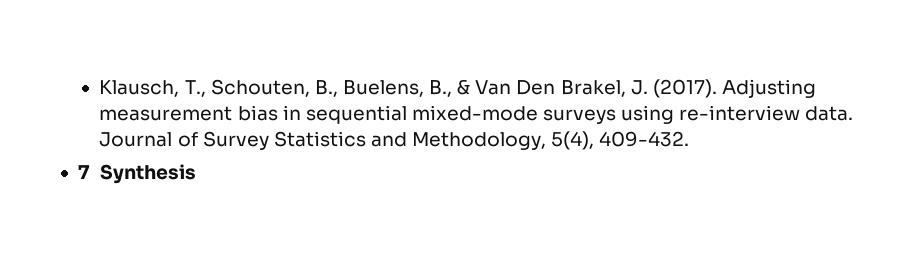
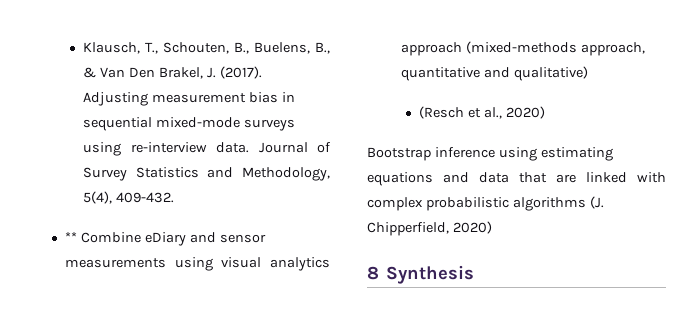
[78,165,91,179] 7 -> [64,232,266,246] [64,257,330,271] [400,41,645,56] [400,66,588,81] [419,106,545,119] [367,147,613,161] [367,172,666,186] [367,196,604,211] [367,221,492,236] [367,266,379,280] ** Combine eDiary and sensor measurements using visual analytics approach (mixed-methods approach, quantitative and qualitative) // (Resch et al., 2020) // Bootstrap inference using estimating equations and data that are linked with complex probabilistic algorithms (J. Chipperfield, 2020) // 8

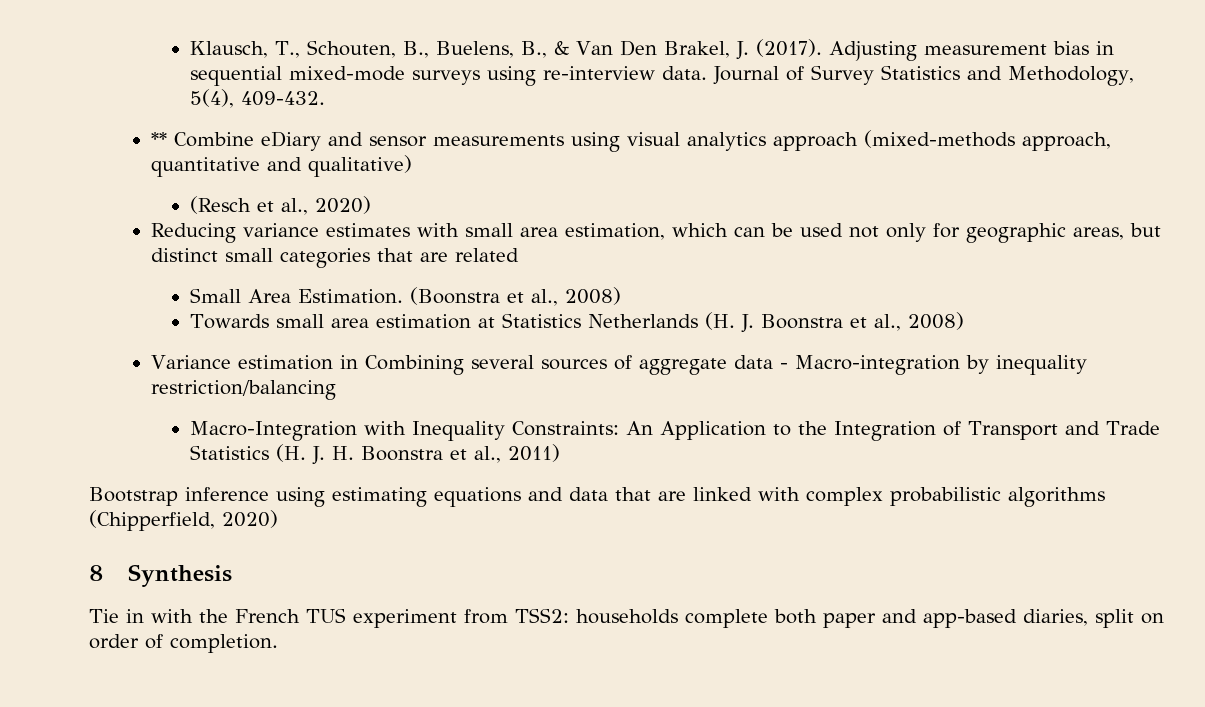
(545, 112) none -> [150,223,1161,243] [150,248,519,268] [190,287,622,306] [190,312,965,333] [150,355,1087,375] [150,380,336,400] [190,421,1161,441] [190,444,561,465] // Reducing variance estimates with small area estimation, which can be used not only for geographic areas, but distinct small categories that are related // Small Area Estimation. (Boonstra et al., 2008) // Towards small area estimation at Statistics Netherlands (H. J. Boonstra et al., 2008) // Variance estimation in Combining several sources of aggregate data - Macro-integration by inequality restriction/balancing // Macro-Integration with Inequality Constraints: An Application to the Integration of Transport and Trade Statistics (H. J. H. Boonstra et al., 2011)
[589,196,604,209] [367,222,449,236] (J. Chipperfield, -> [89,510,215,531] (Chipperfield,
(475, 274) none -> [89,608,1164,628] [89,634,278,653] // Tie in with the French TUS experiment from TSS2: households complete both paper and app-based diaries, split on order of completion.

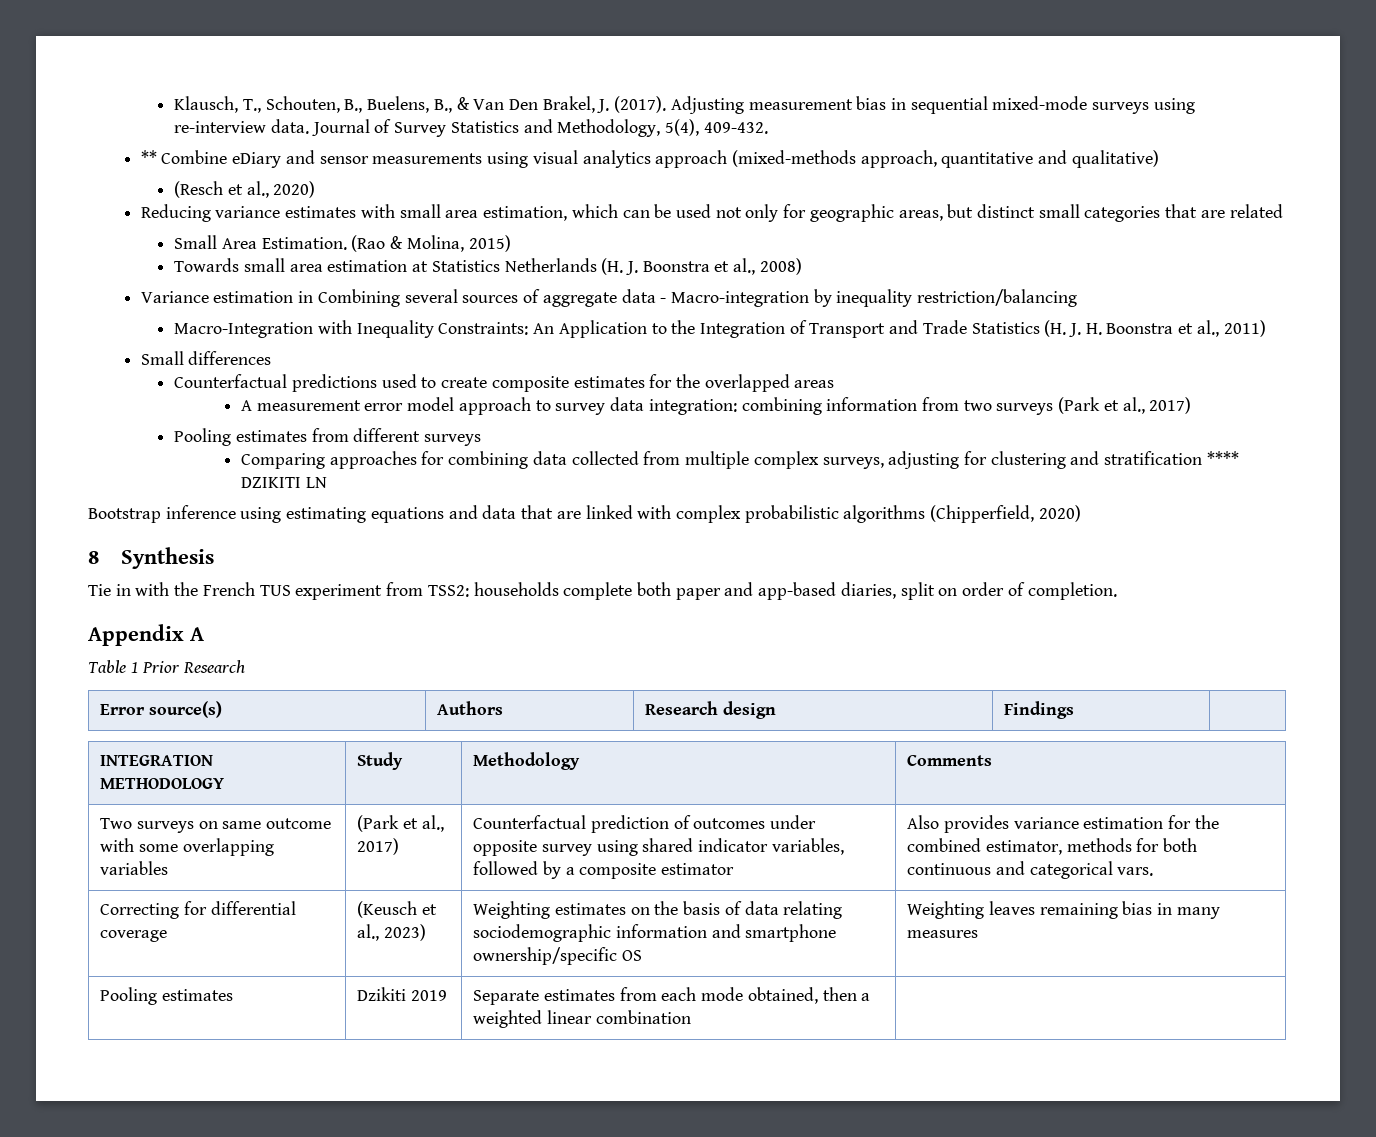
[410,287,622,306] (Boonstra et al., 2008) -> [351,235,511,252] (Rao & Molina, 2015)
(561, 453) none -> [140,351,272,365] [174,374,835,392] [241,397,1192,415] [174,428,482,446] [241,451,1239,469] [241,477,327,488] // Small differences // Counterfactual predictions used to create composite estimates for the overlapped areas // A measurement error model approach to survey data integration: combining information from two surveys (Park et al., 2017) // Pooling estimates from different surveys // Comparing approaches for combining data collected from multiple complex surveys, adjusting for clustering and stratification **** DZIKITI LN
(278, 643) none -> [88,624,204,646] [88,660,246,673] [100,701,223,718] [437,701,504,715] [645,701,777,719] [1004,701,1075,719] [100,755,214,766] [100,778,225,789] [357,752,404,770] [473,752,581,770] [907,755,993,766] [100,818,332,833] [100,838,274,856] [100,861,169,875] [357,815,444,832] [357,838,400,855] [473,815,817,833] [473,838,844,856] [473,861,735,879] [907,815,1219,833] [907,838,1198,855] [907,861,1154,879] [100,901,296,919] [100,930,168,942] [357,901,437,918] [357,924,426,941] [473,901,843,919] [473,924,837,942] [473,947,642,965] [907,901,1220,919] [907,930,979,938] [100,987,233,1005] [357,987,447,1001] [473,987,871,1005] [473,1010,691,1028] // Appendix A // Table 1 Prior Research // Error source(s) | Authors | Research design | Findings | // INTEGRATION METHODOLOGY | Study | Methodology | Comments // Two surveys on same outcome with some overlapping variables | (Park et al., 2017) | Counterfactual prediction of outcomes under opposite survey using shared indicator variables, followed by a composite estimator | Also provides variance estimation for the combined estimator, methods for both continuous and categorical vars. // Correcting for differential coverage | (Keusch et al., 2023) | Weighting estimates on the basis of data relating sociodemographic information and smartphone ownership/specific OS | Weighting leaves remaining bias in many measures // Pooling estimates | Dzikiti 2019 | Separate estimates from each mode obtained, then a weighted linear combination |

